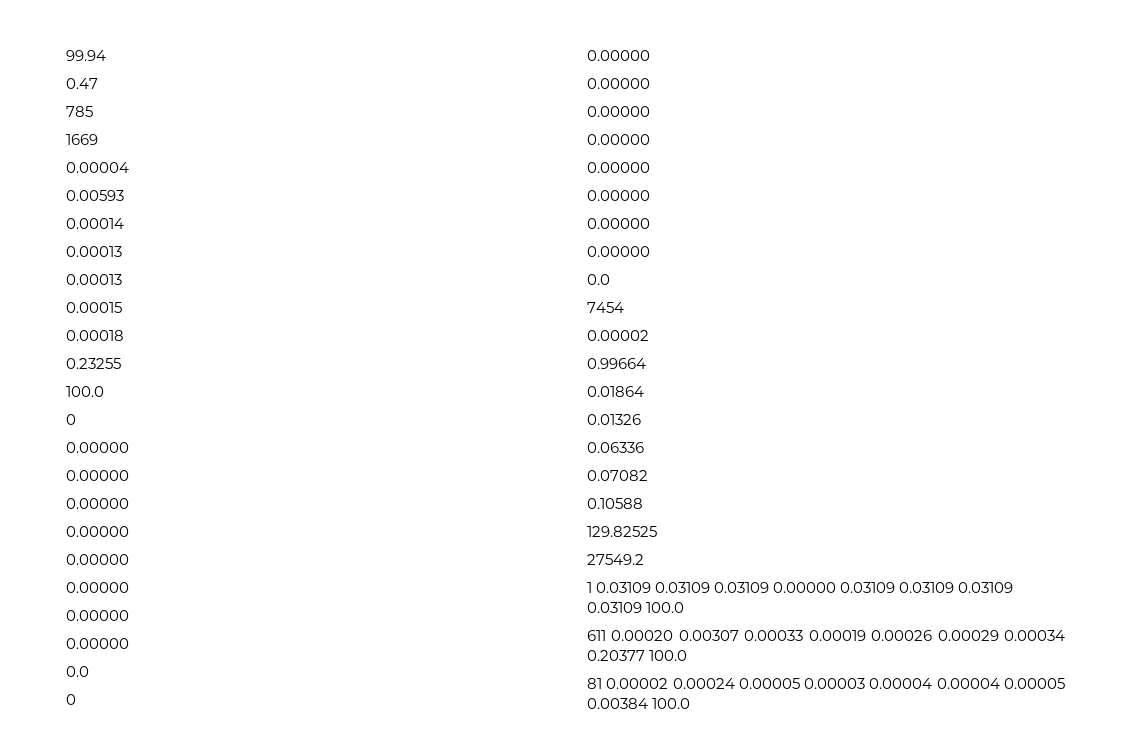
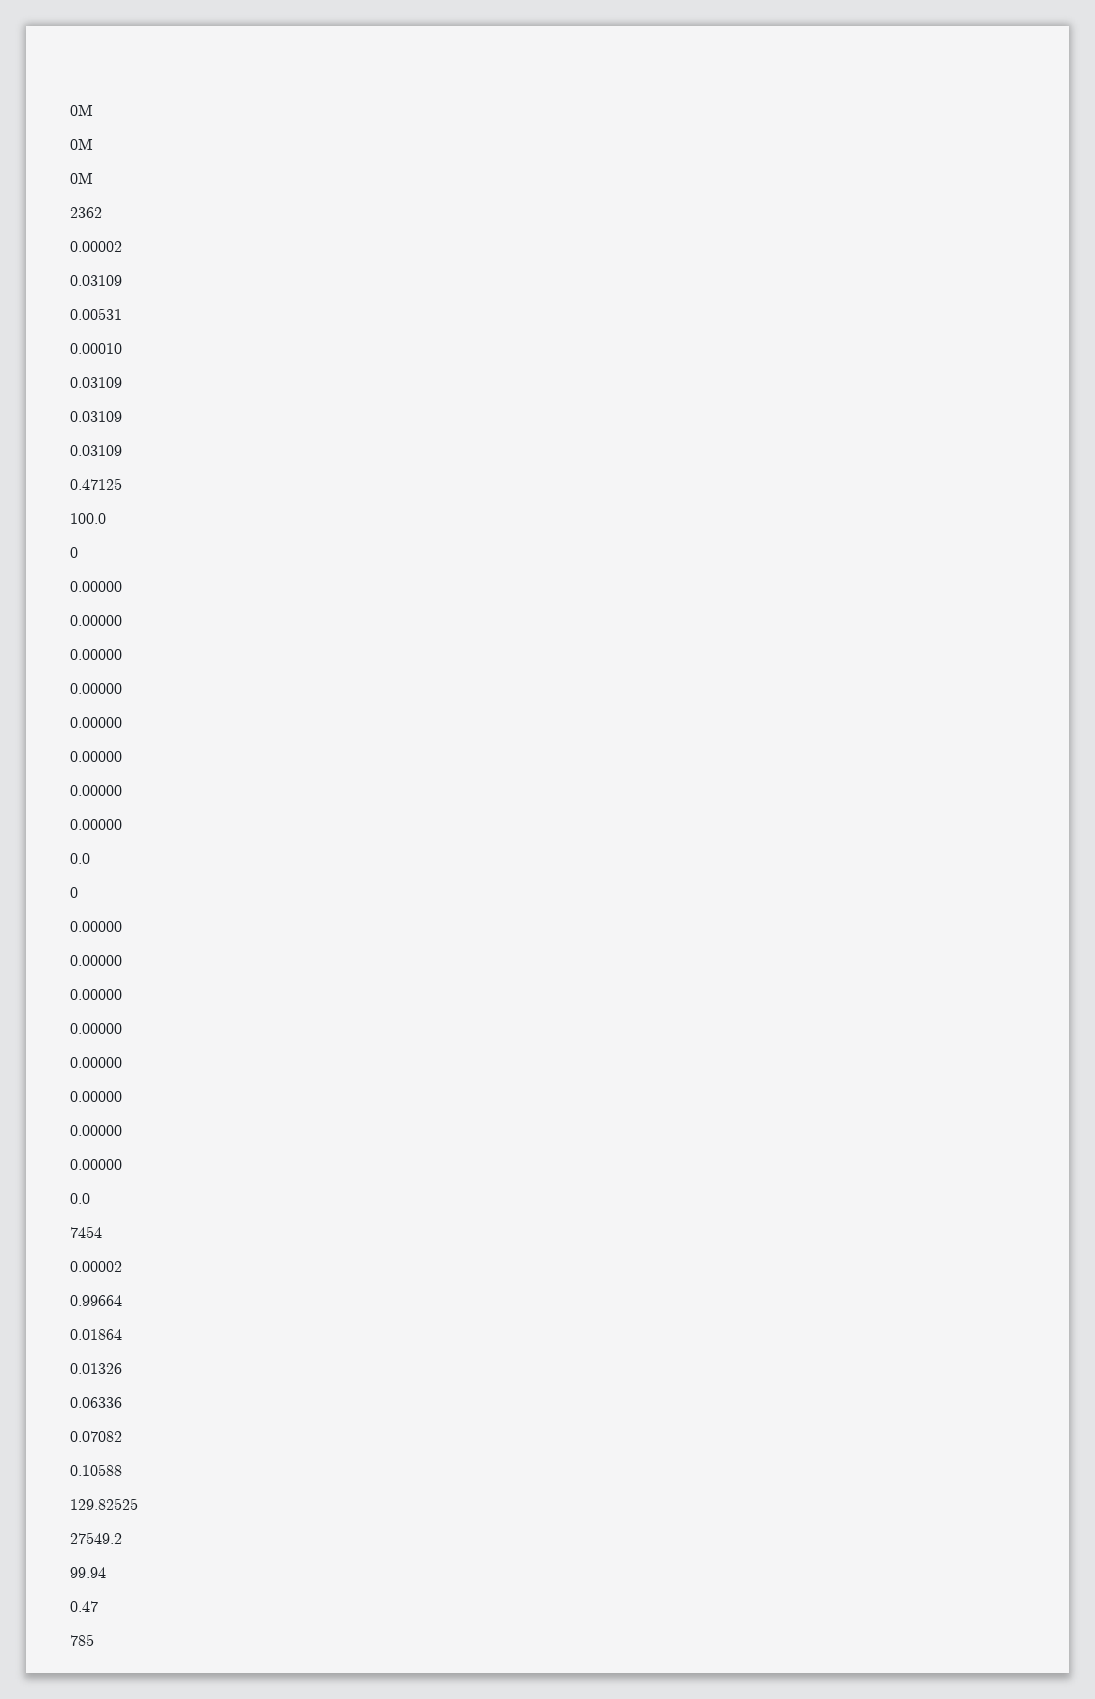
[66,50,106,61] [66,78,98,89] [66,106,93,117] [66,134,98,145] [66,162,129,173] [66,190,124,201] [66,218,124,229] [66,246,122,257] [66,274,122,285] [66,302,122,313] [66,330,124,341] [66,358,121,369] 99.94 // 0.47 // 785 // 1669 // 0.00004 // 0.00593 // 0.00014 // 0.00013 // 0.00013 // 0.00015 // 0.00018 // 0.23255 -> [70,104,93,116] [70,138,93,150] [70,172,93,184] [70,207,102,218] [70,241,122,252] [70,275,122,286] [70,308,122,320] [70,343,122,354] [70,377,122,388] [70,411,122,422] [70,445,122,456] [70,478,122,490] 0M // 0M // 0M // 2362 // 0.00002 // 0.03109 // 0.00531 // 0.00010 // 0.03109 // 0.03109 // 0.03109 // 0.47125
[587,582,1014,593] [587,602,685,613] [587,630,1065,641] [587,650,688,661] [587,678,1065,689] [587,698,691,709] 1 0.03109 0.03109 0.03109 0.00000 0.03109 0.03109 0.03109 0.03109 100.0 // 611 0.00020 0.00307 0.00033 0.00019 0.00026 0.00029 0.00034 0.20377 100.0 // 81 0.00002 0.00024 0.00005 0.00003 0.00004 0.00004 0.00005 0.00384 100.0 -> [70,1567,106,1578] [70,1601,98,1612] [70,1634,94,1646] 99.94 // 0.47 // 785

